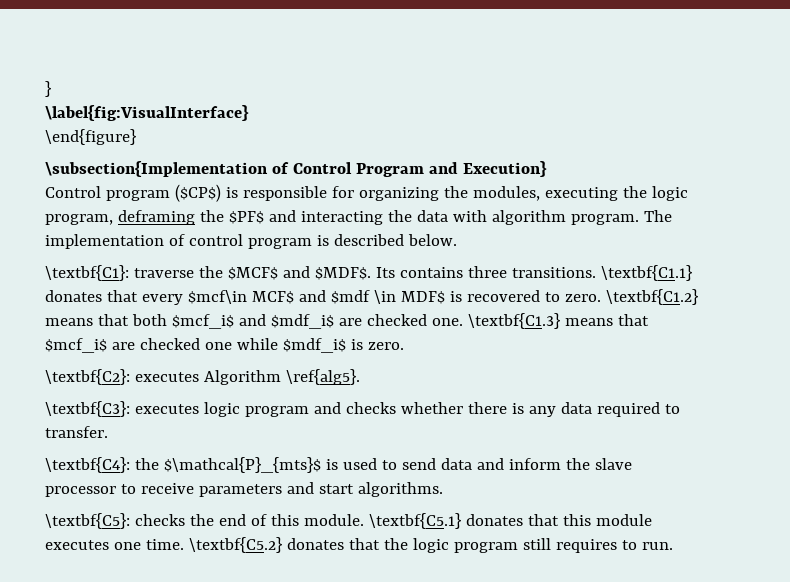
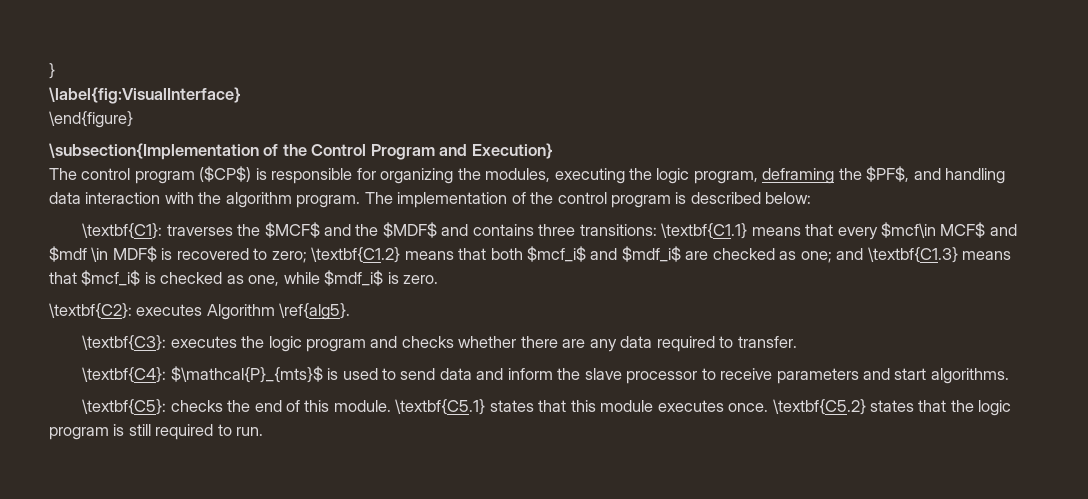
(289, 168) none -> [282,144,307,156] the
[45,186,101,198] Control -> [49,168,131,180] The control
[228,210,487,225] $PF$ and interacting the data with -> [866,166,1006,184] [49,192,222,204] $PF$, and handling data interaction with the
(185, 240) none -> [530,192,554,204] the
[407,234,457,246] below. -> [765,192,812,204] below:
[133,268,194,278] traverse -> [166,224,233,236] traverses
[314,265,692,281] [45,290,102,302] $MDF$. Its contains three transitions. \textbf{C1.1} donates -> [355,222,801,239] the $MDF$ and contains three transitions: \textbf{C1.1} means
[564,294,601,302] zero. -> [271,251,307,263] zero;
[431,318,463,326] one. -> [779,248,864,263] as one; and
[111,338,232,350] are checked one -> [144,272,280,286] is checked as one,
(199, 409) none -> [241,336,265,348] the
[511,403,524,414] is -> [562,339,586,348] are
[134,458,159,470] the -> (167, 375) none
[465,514,523,526] donates -> [489,400,534,412] states
[113,537,344,553] one time. \textbf{C5.2} donates -> [728,399,915,415] once. \textbf{C5.2} states
[522,538,617,553] still requires -> [113,424,214,440] is still required

